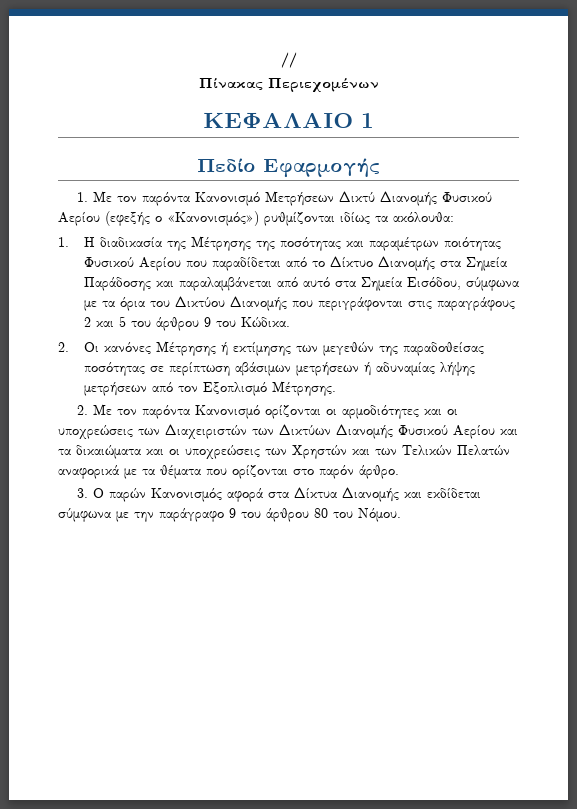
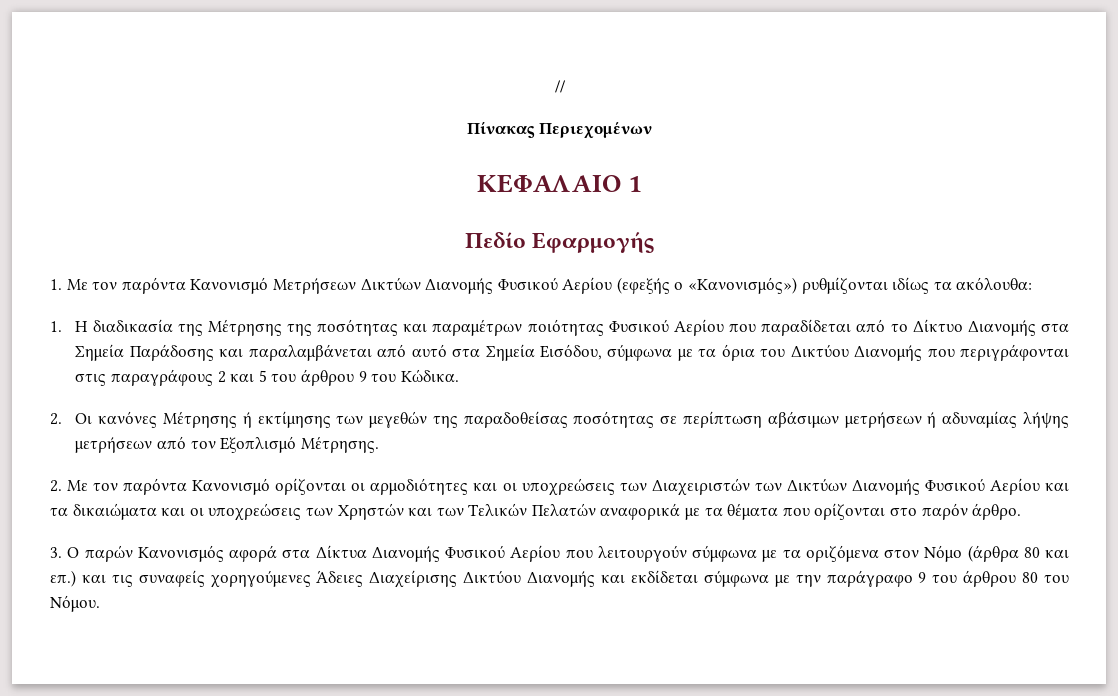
[338,190,375,202] Δικτύ -> [360,277,421,290] Δικτύων
(399, 494) none -> [445,545,1069,562] [50,570,596,588] Φυσικού Αερίου που λειτουργούν σύμφωνα με τα οριζόμενα στον Νόμο (άρθρα 80 και επ.) και τις συναφείς χορηγούμενες Άδειες Διαχείρισης Δικτύου Διανομής

